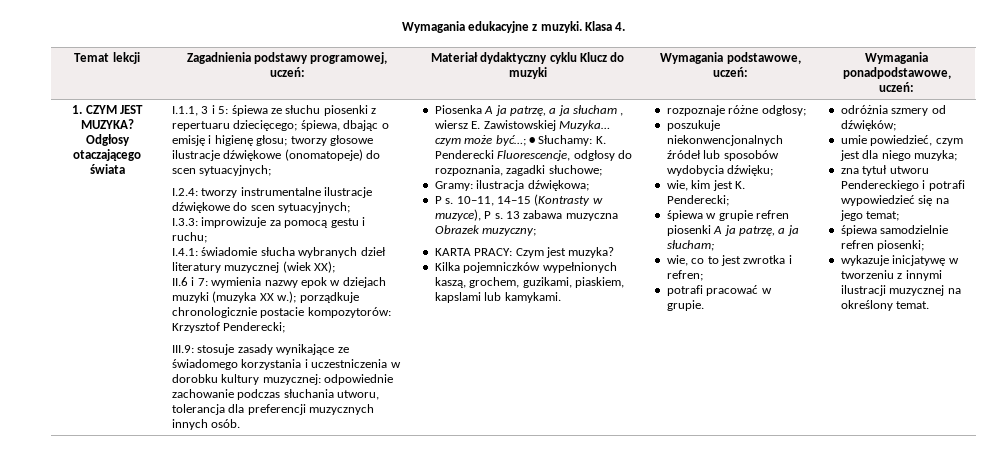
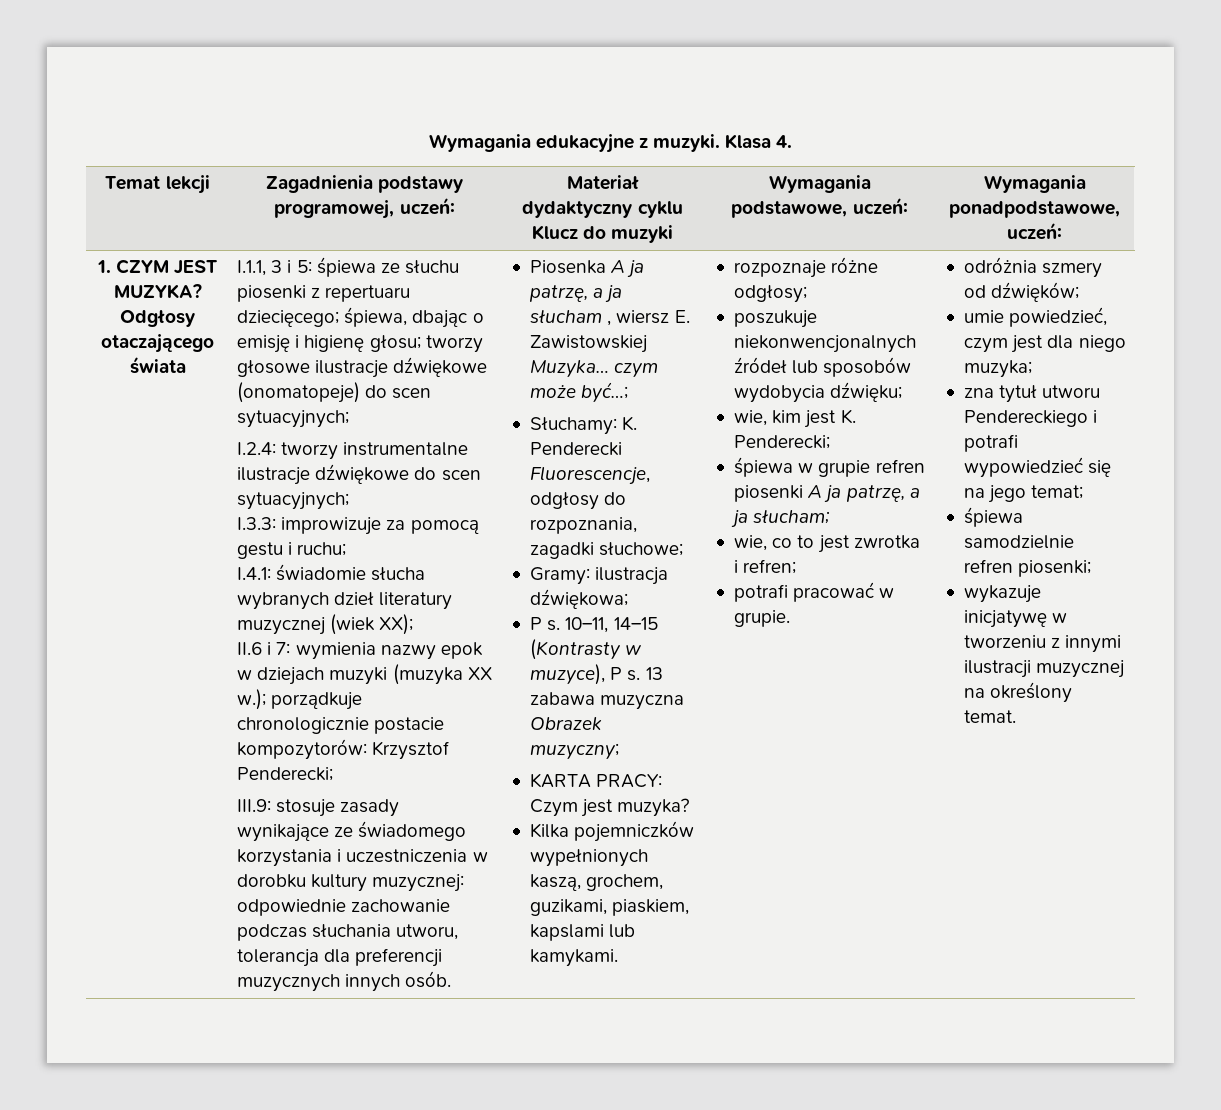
[528,137,535,144] • -> (629, 392) //

